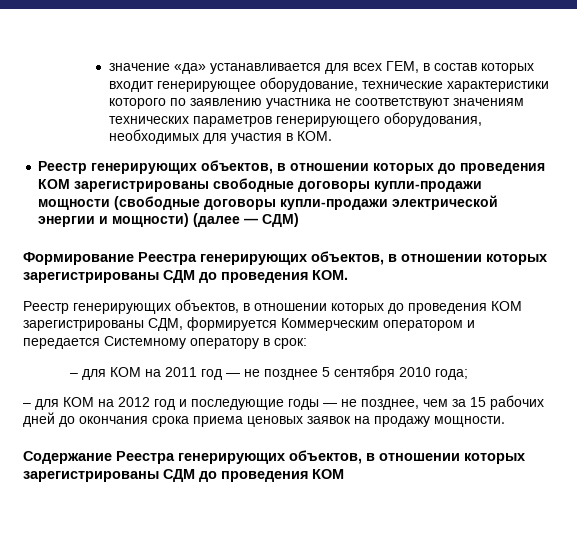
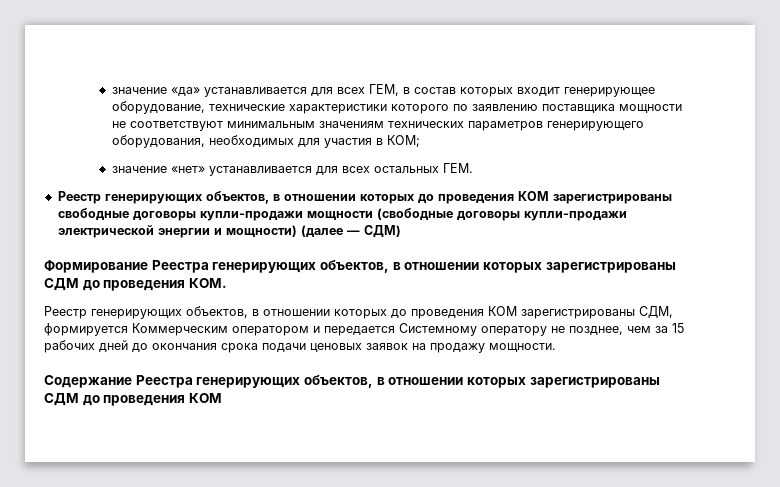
[265,98,331,109] участника -> [541,104,682,113] поставщика мощности
(450, 103) none -> [226,121,315,128] минимальным
[296,131,332,141] КОМ. -> [386,135,420,147] [111,163,473,176] КОМ; // значение «нет» устанавливается для всех остальных ГЕМ.
[263,338,307,349] [69,365,468,380] [23,397,337,410] в срок: // – для КОМ на 2011 год ― не позднее 5 сентября 2010 года; // – для КОМ на 2012 год и последующие годы ― -> (547, 331) none
[193,416,243,427] приема -> [262,343,306,352] подачи

